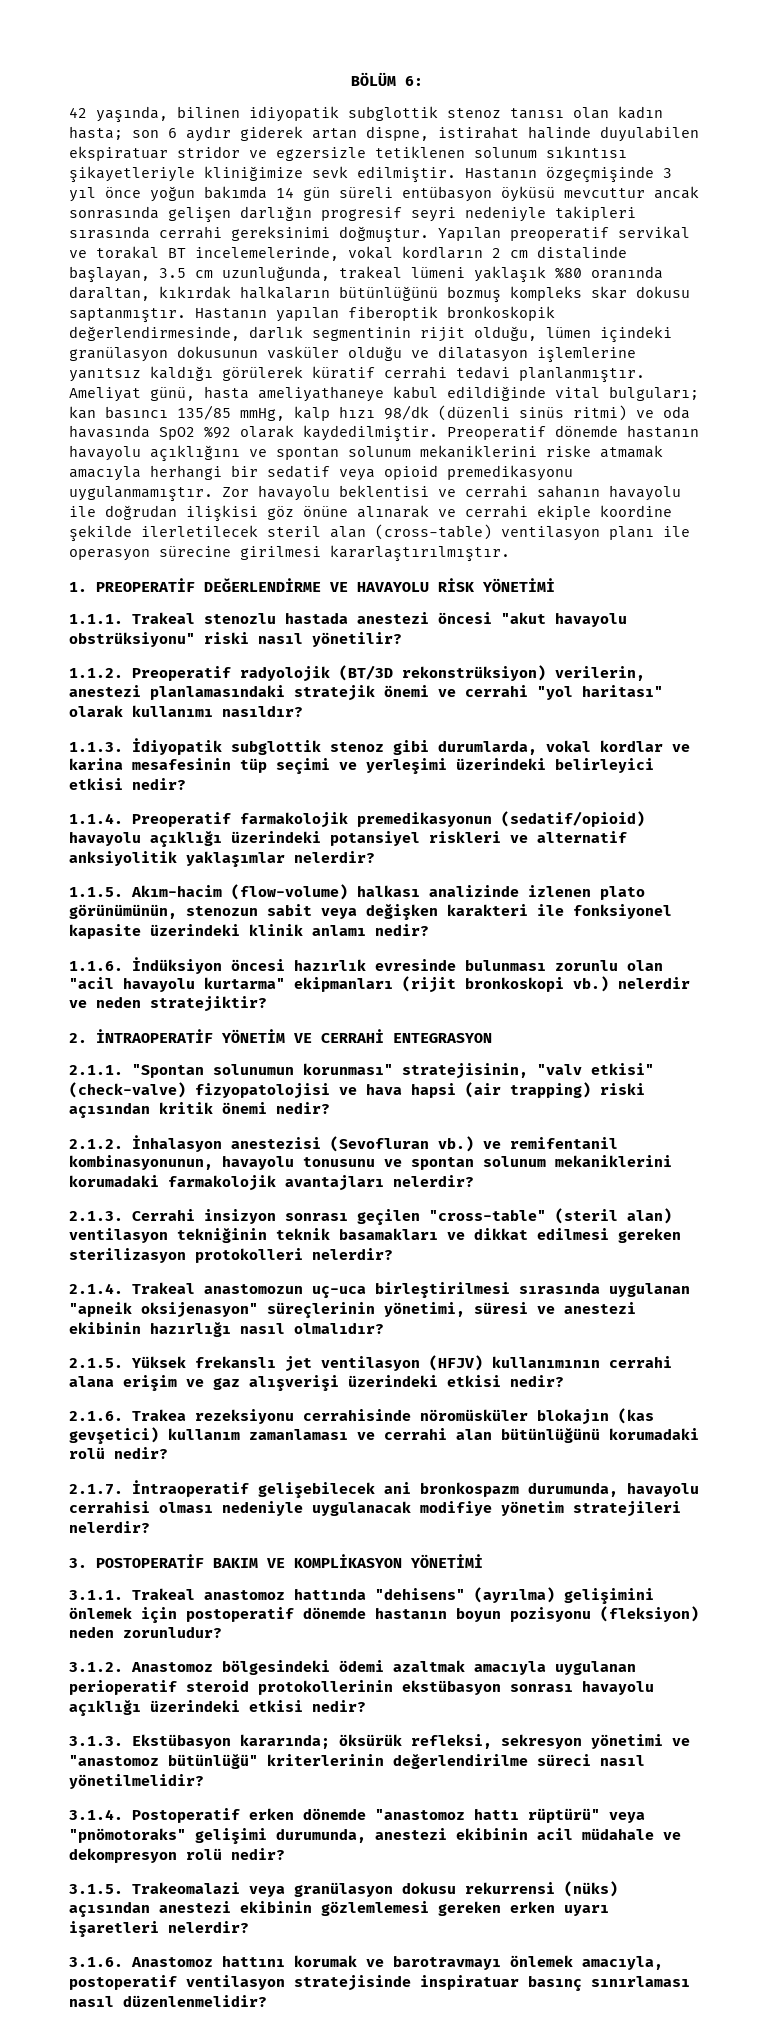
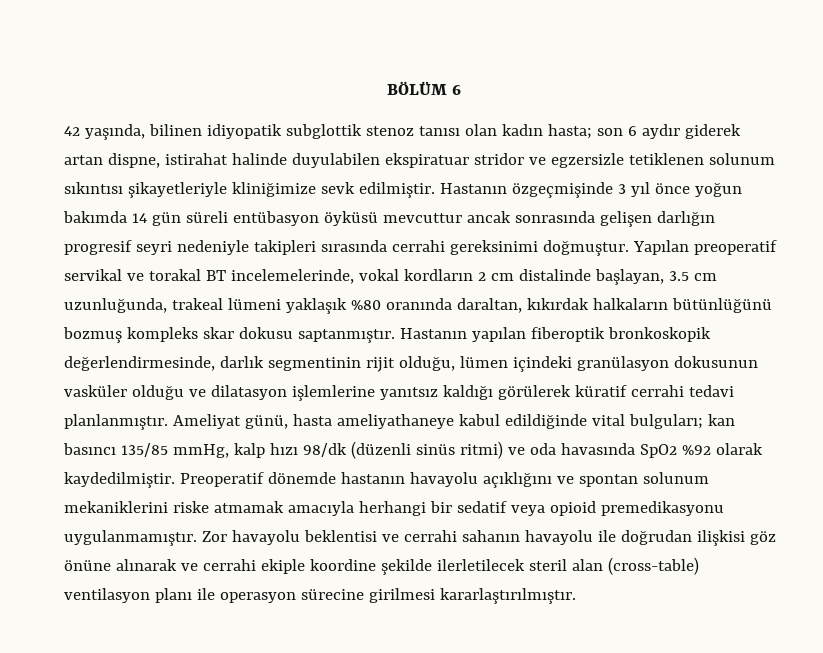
[405,76,423,86] 6: -> [451,85,461,95] 6
[69,578,555,592] [69,612,627,627] [69,632,402,647] [69,665,645,682] [69,685,663,701] [69,705,303,717] [69,738,690,755] [69,758,654,774] [69,778,186,790] [69,811,645,828] [69,831,627,847] [69,851,375,867] [69,884,645,900] [69,904,672,920] [69,924,429,939] [69,957,663,974] [69,976,690,993] [69,996,267,1012] [69,1029,492,1043] [69,1063,654,1079] [69,1082,645,1099] [69,1102,330,1118] [69,1135,618,1152] [69,1155,672,1170] [69,1175,474,1191] [69,1208,672,1225] [69,1228,681,1243] [69,1248,393,1263] [69,1282,690,1298] [69,1302,636,1318] [69,1322,384,1337] [69,1355,672,1372] [69,1375,564,1391] [69,1408,654,1425] [69,1427,699,1444] [69,1447,168,1459] [69,1480,699,1498] [69,1501,681,1517] [69,1521,150,1533] [69,1554,483,1568] [69,1587,654,1604] [69,1606,699,1623] [69,1626,222,1638] [69,1660,636,1675] [69,1680,654,1695] [69,1700,366,1716] [69,1734,690,1749] [69,1754,645,1769] [69,1774,204,1789] [69,1808,645,1823] [69,1828,681,1844] [69,1848,285,1863] [69,1881,618,1897] [69,1901,609,1917] [69,1921,249,1937] [69,1955,663,1970] [69,1975,690,1991] [69,1995,267,2007] // 1. PREOPERATİF DEĞERLENDİRME VE HAVAYOLU RİSK YÖNETİMİ // 1.1.1. Trakeal stenozlu hastada anestezi öncesi "akut havayolu obstrüksiyonu" riski nasıl yönetilir? // 1.1.2. Preoperatif radyolojik (BT/3D rekonstrüksiyon) verilerin, anestezi planlamasındaki stratejik önemi ve cerrahi "yol haritası" olarak kullanımı nasıldır? // 1.1.3. İdiyopatik subglottik stenoz gibi durumlarda, vokal kordlar ve karina mesafesinin tüp seçimi ve yerleşimi üzerindeki belirleyici etkisi nedir? // 1.1.4. Preoperatif farmakolojik premedikasyonun (sedatif/opioid) havayolu açıklığı üzerindeki potansiyel riskleri ve alternatif anksiyolitik yaklaşımlar nelerdir? // 1.1.5. Akım-hacim (flow-volume) halkası analizinde izlenen plato görünümünün, stenozun sabit veya değişken karakteri ile fonksiyonel kapasite üzerindeki klinik anlamı nedir? // 1.1.6. İndüksiyon öncesi hazırlık evresinde bulunması zorunlu olan "acil havayolu kurtarma" ekipmanları (rijit bronkoskopi vb.) nelerdir ve neden stratejiktir? // 2. İNTRAOPERATİF YÖNETİM VE CERRAHİ ENTEGRASYON // 2.1.1. "Spontan solunumun korunması" stratejisinin, "valv etkisi" (check-valve) fizyopatolojisi ve hava hapsi (air trapping) riski açısından kritik önemi nedir? // 2.1.2. İnhalasyon anestezisi (Sevofluran vb.) ve remifentanil kombinasyonunun, havayolu tonusunu ve spontan solunum mekaniklerini korumadaki farmakolojik avantajları nelerdir? // 2.1.3. Cerrahi insizyon sonrası geçilen "cross-table" (steril alan) ventilasyon tekniğinin teknik basamakları ve dikkat edilmesi gereken sterilizasyon protokolleri nelerdir? // 2.1.4. Trakeal anastomozun uç-uca birleştirilmesi sırasında uygulanan "apneik oksijenasyon" süreçlerinin yönetimi, süresi ve anestezi ekibinin hazırlığı nasıl olmalıdır? // 2.1.5. Yüksek frekanslı jet ventilasyon (HFJV) kullanımının cerrahi alana erişim ve gaz alışverişi üzerindeki etkisi nedir? // 2.1.6. Trakea rezeksiyonu cerrahisinde nöromüsküler blokajın (kas gevşetici) kullanım zamanlaması ve cerrahi alan bütünlüğünü korumadaki rolü nedir? // 2.1.7. İntraoperatif gelişebilecek ani bronkospazm durumunda, havayolu cerrahisi olması nedeniyle uygulanacak modifiye yönetim stratejileri nelerdir? // 3. POSTOPERATİF BAKIM VE KOMPLİKASYON YÖNETİMİ // 3.1.1. Trakeal anastomoz hattında "dehisens" (ayrılma) gelişimini önlemek için postoperatif dönemde hastanın boyun pozisyonu (fleksiyon) neden zorunludur? // 3.1.2. Anastomoz bölgesindeki ödemi azaltmak amacıyla uygulanan perioperatif steroid protokollerinin ekstübasyon sonrası havayolu açıklığı üzerindeki etkisi nedir? // 3.1.3. Ekstübasyon kararında; öksürük refleksi, sekresyon yönetimi ve "anastomoz bütünlüğü" kriterlerinin değerlendirilme süreci nasıl yönetilmelidir? // 3.1.4. Postoperatif erken dönemde "anastomoz hattı rüptürü" veya "pnömotoraks" gelişimi durumunda, anestezi ekibinin acil müdahale ve dekompresyon rolü nedir? // 3.1.5. Trakeomalazi veya granülasyon dokusu rekurrensi (nüks) açısından anestezi ekibinin gözlemlemesi gereken erken uyarı işaretleri nelerdir? // 3.1.6. Anastomoz hattını korumak ve barotravmayı önlemek amacıyla, postoperatif ventilasyon stratejisinde inspiratuar basınç sınırlaması nasıl düzenlenmelidir? -> (576, 596) none

